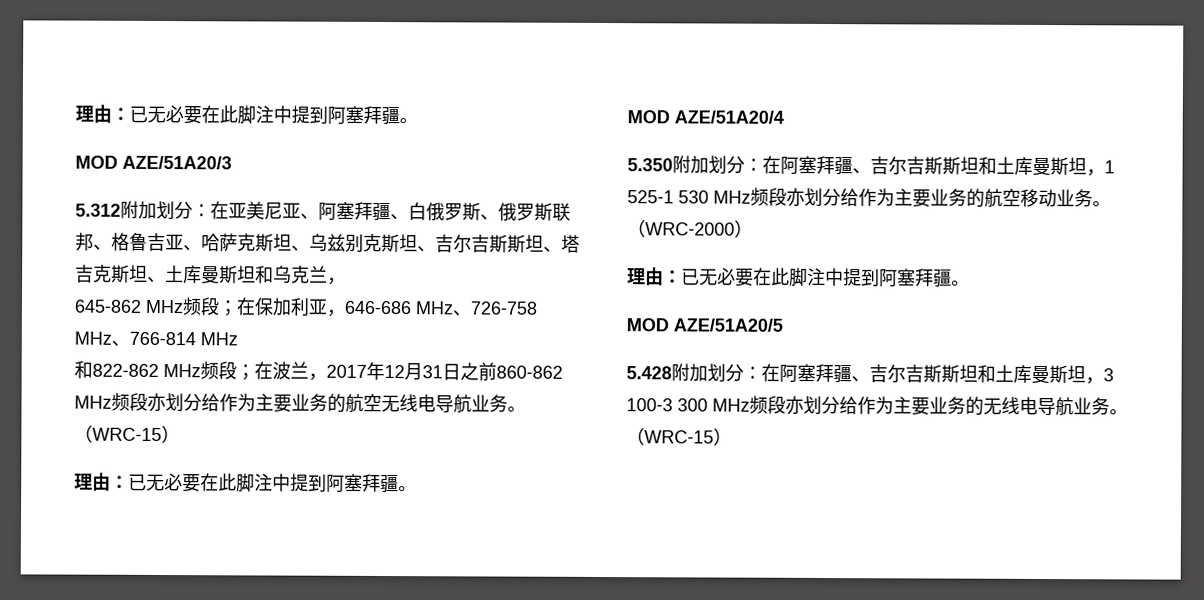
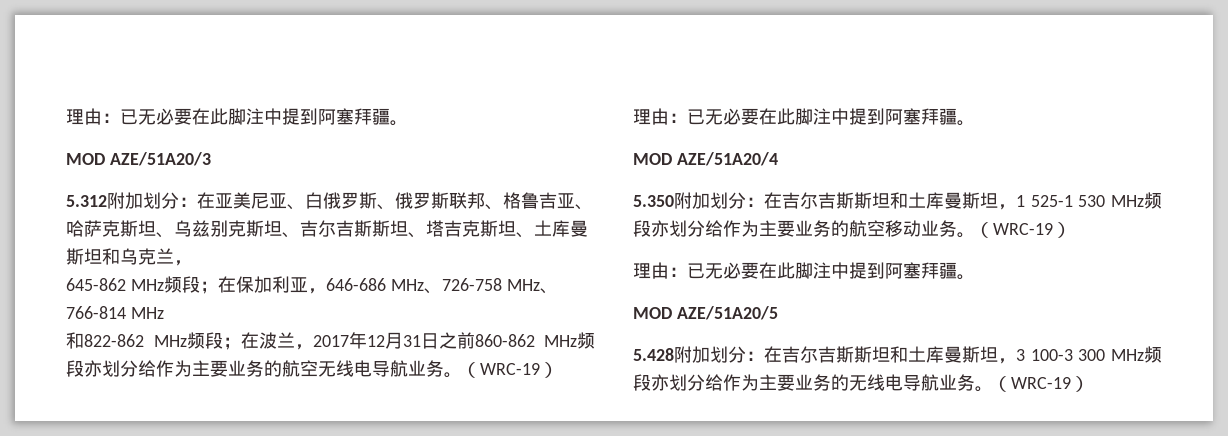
[318,201,409,222] 阿塞拜疆、 -> (305, 207) none
[92,427,162,442] WRC-15 -> [480,363,540,375] WRC-19
[780,155,871,176] 阿塞拜疆、 -> (782, 200) none
[645,222,735,236] WRC-2000 -> [993,223,1053,235] WRC-19
[779,363,870,384] 阿塞拜疆、 -> (782, 354) none
[644,430,714,444] WRC-15 -> [1011,377,1071,389] WRC-19

